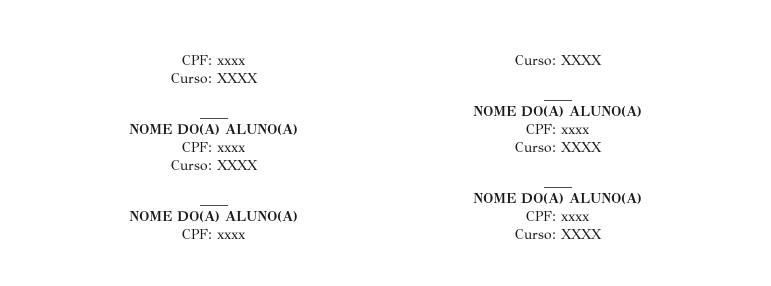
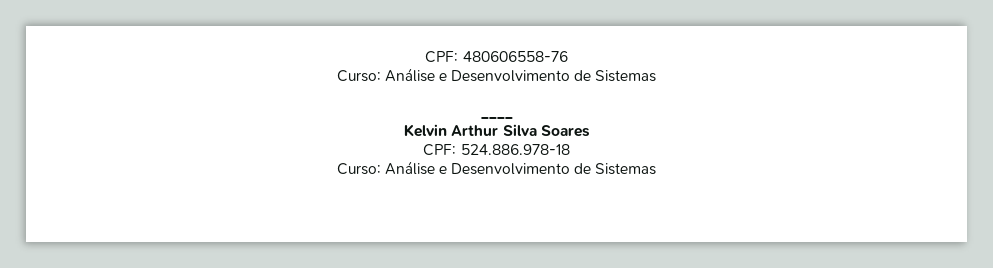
[182,55,246,65] [170,73,258,84] [199,116,228,119] [129,124,298,135] [182,142,246,152] [170,160,258,171] [199,203,228,206] [129,211,298,222] [182,229,246,239] [514,55,602,66] [543,98,572,101] [473,106,642,117] [526,124,590,134] [514,142,602,153] [543,185,572,188] [473,193,642,204] [526,211,590,221] [514,229,602,240] CPF: xxxx // Curso: XXXX // ____ // NOME DO(A) ALUNO(A) // CPF: xxxx // Curso: XXXX // ____ // NOME DO(A) ALUNO(A) // CPF: xxxx // Curso: XXXX // ____ // NOME DO(A) ALUNO(A) // CPF: xxxx // Curso: XXXX // ____ // NOME DO(A) ALUNO(A) // CPF: xxxx // Curso: XXXX -> [425,51,568,63] [336,68,657,82] [480,117,513,119] [404,124,590,137] [423,144,570,156] [336,161,657,175] CPF: 480606558-76 // Curso: Análise e Desenvolvimento de Sistemas // ____ // Kelvin Arthur Silva Soares // CPF: 524.886.978-18 // Curso: Análise e Desenvolvimento de Sistemas

